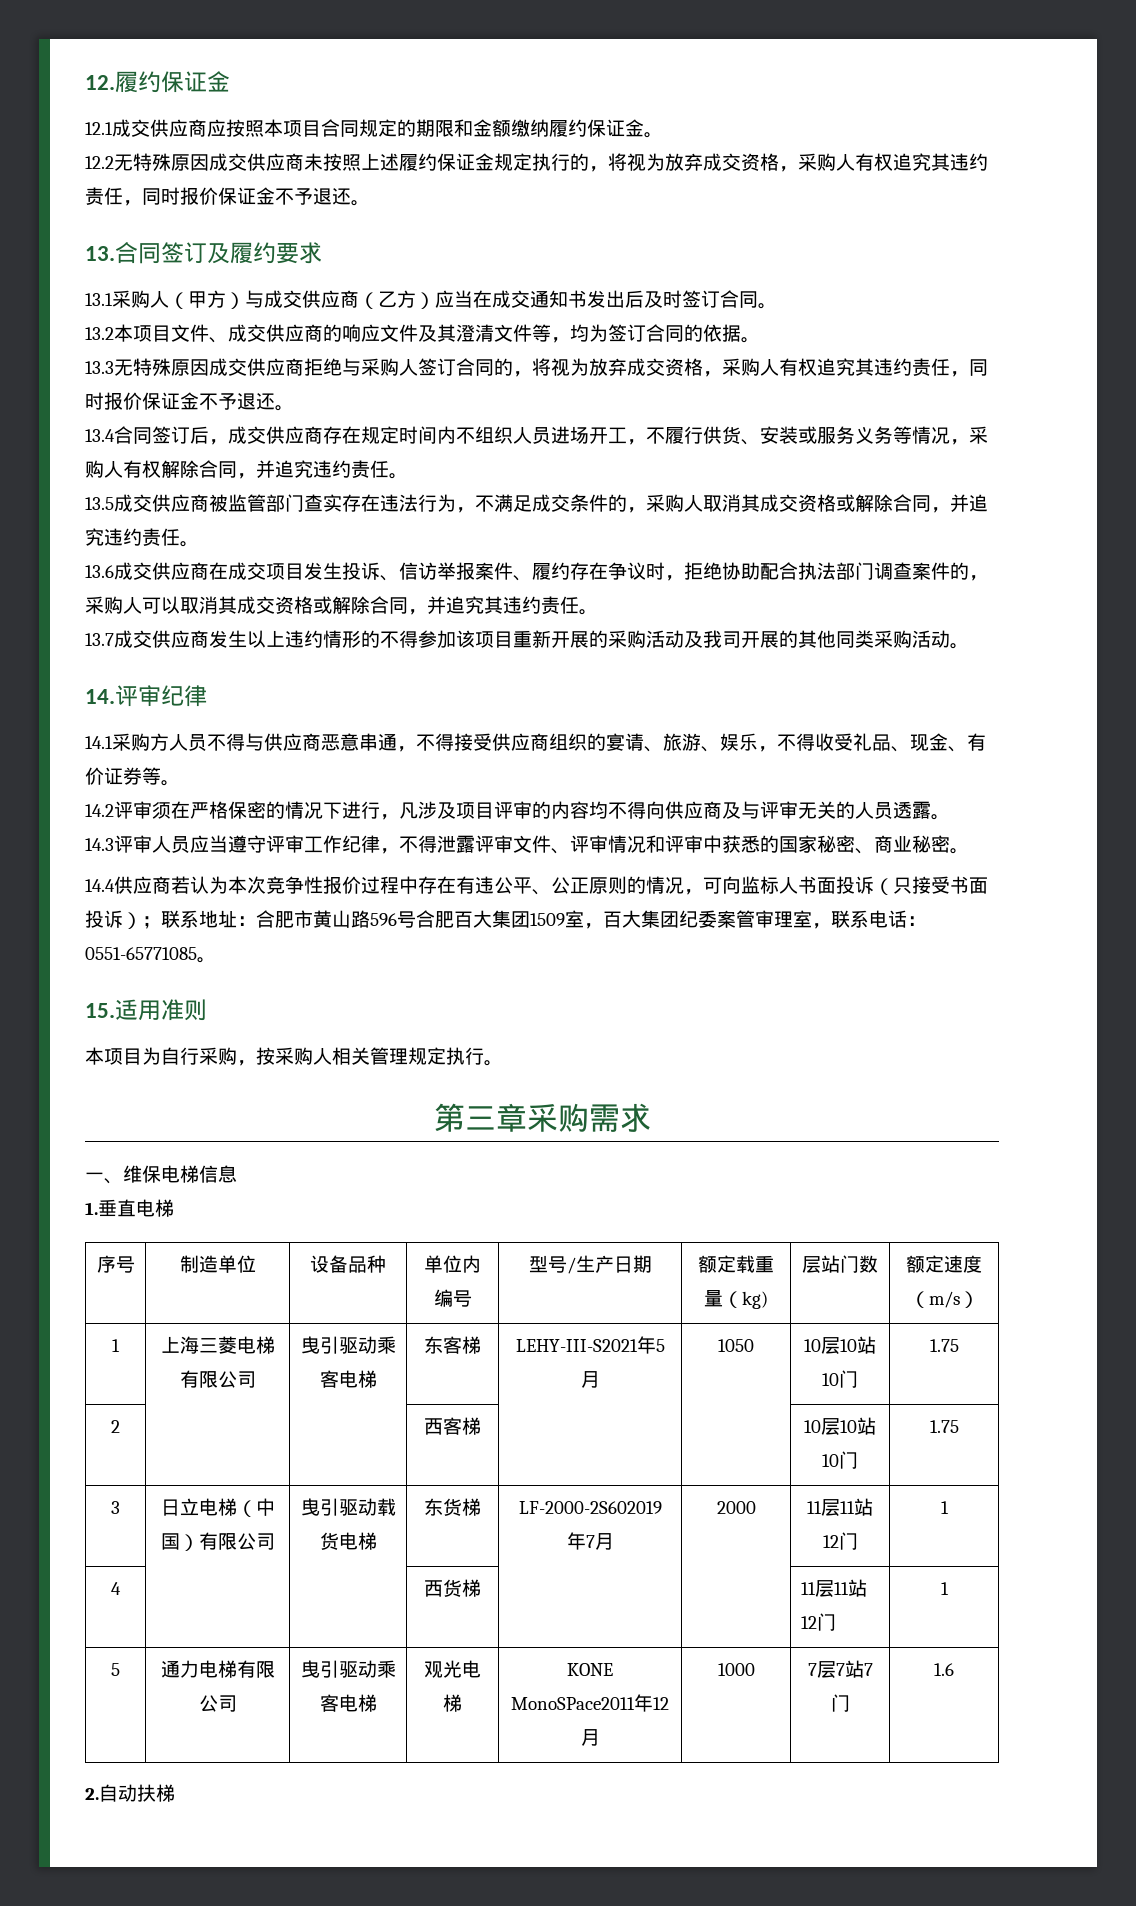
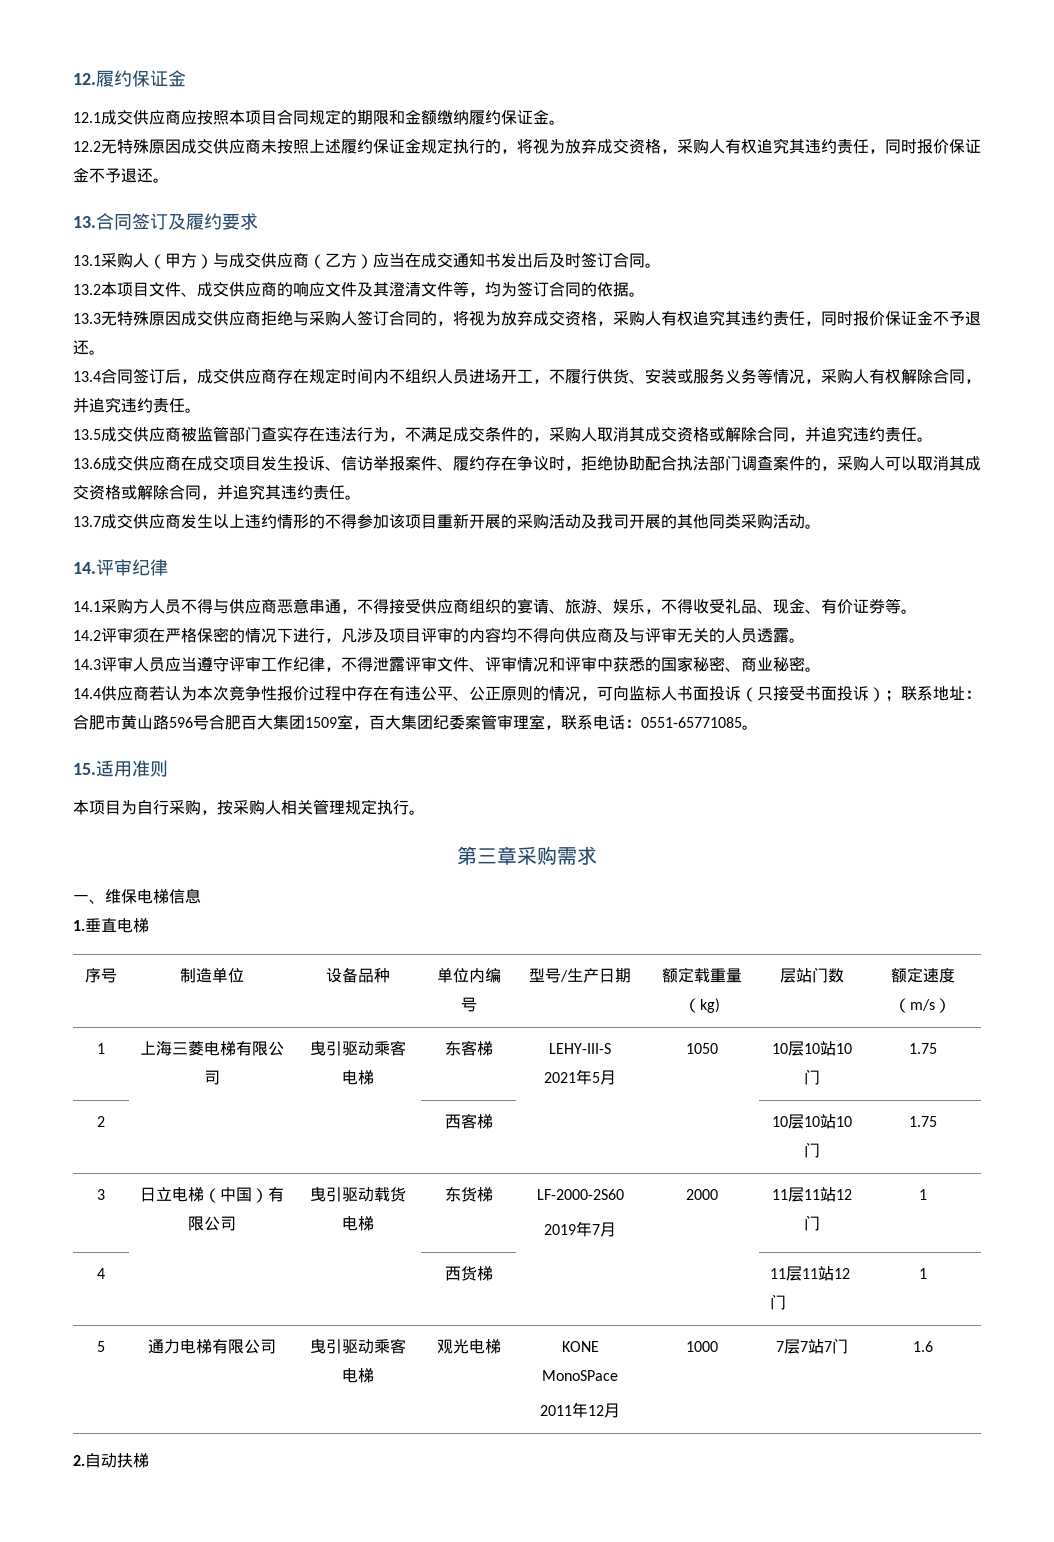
[515,1339,638,1352] LEHY-III-S2021 -> [549,1043,611,1054] [544,1072,576,1083] LEHY-III-S // 2021
[518,1501,662,1514] LF-2000-2S602019 -> [536,1189,624,1200] [544,1224,576,1235] LF-2000-2S60 // 2019
[511,1697,635,1710] MonoSPace2011 -> [542,1370,618,1381] [540,1405,572,1416] MonoSPace // 2011

